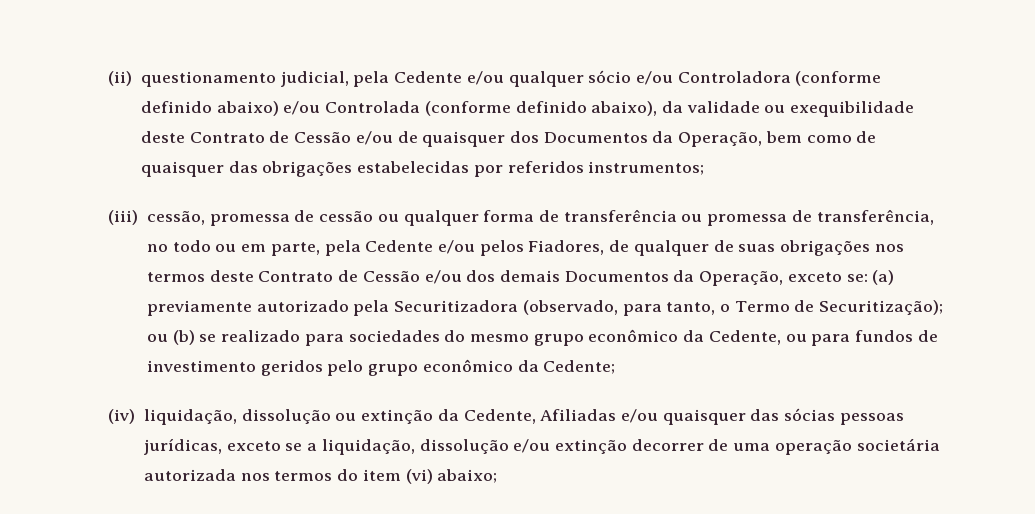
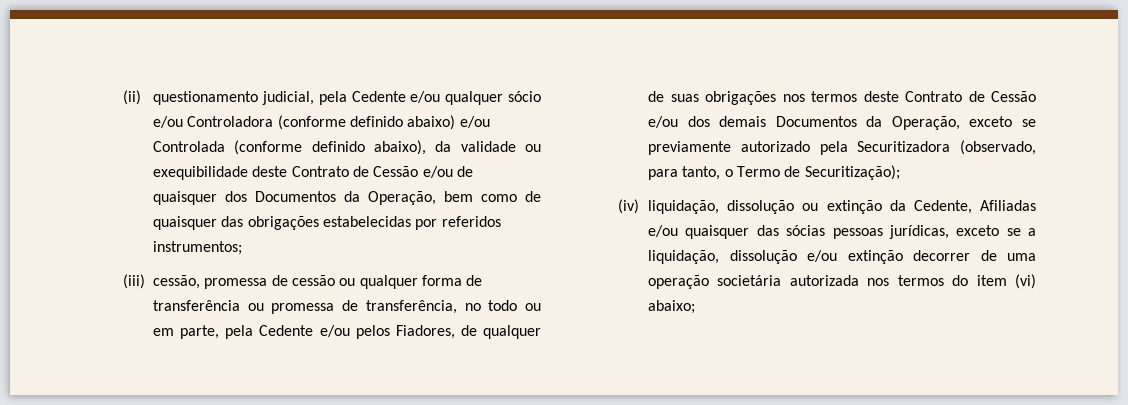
[846,270,895,285] se: (a) -> [1022,119,1036,127] se
[146,329,938,346] [146,359,616,376] ou (b) se realizado para sociedades do mesmo grupo econômico da Cedente, ou para fundos de investimento geridos pelo grupo econômico da Cedente; -> (900, 172) none

